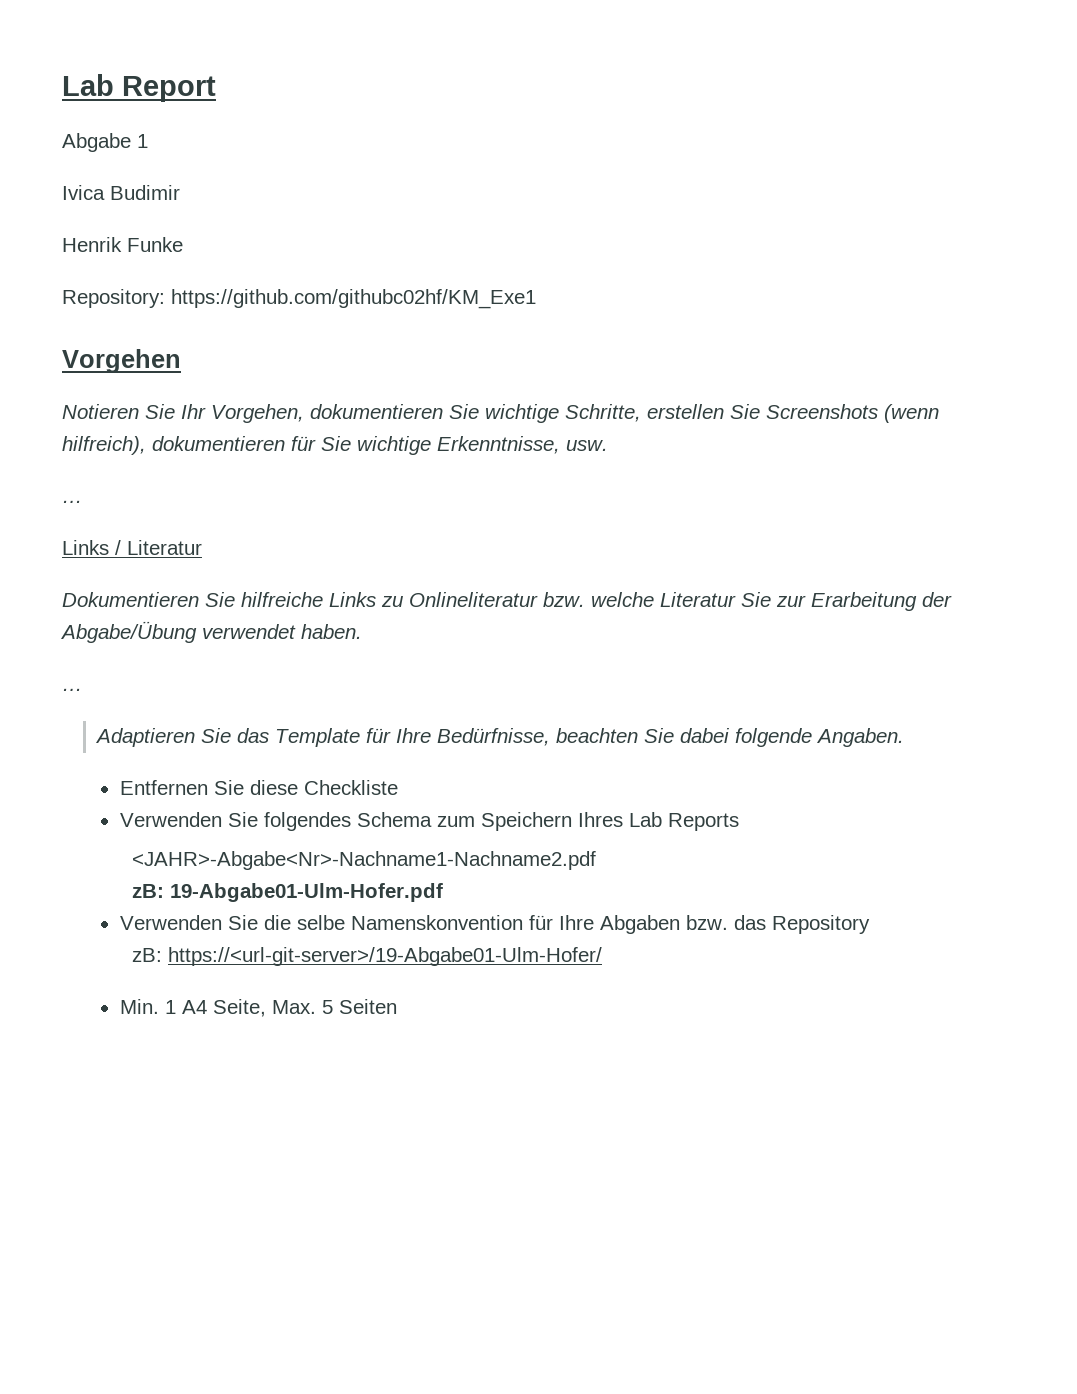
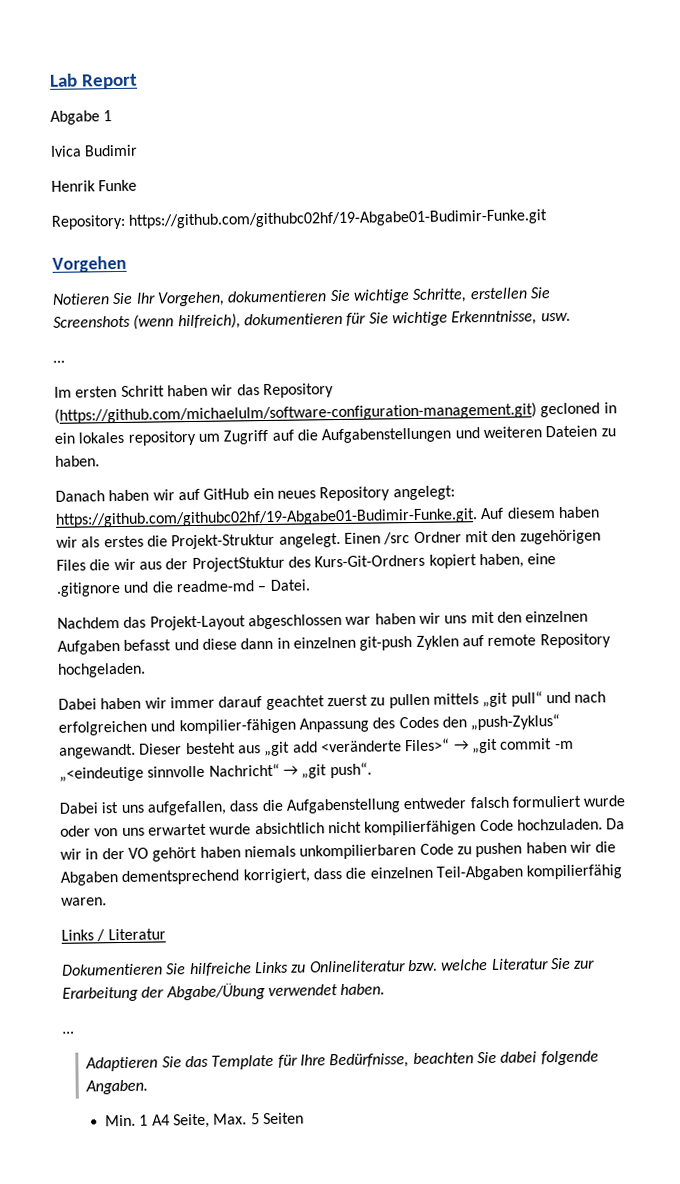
[171,289,536,309] https://github.com/githubc02hf/KM_Exe1 -> [128,209,548,229] https://github.com/githubc02hf/19-Abgabe01-Budimir-Funke.git
(83, 501) none -> [54,383,334,399] [54,402,617,424] [54,425,616,446] [55,455,100,467] [55,485,455,502] [55,506,600,528] [56,529,601,550] [56,553,557,573] [56,579,310,597] [57,610,589,631] [57,633,611,655] [57,662,146,678] [58,691,607,711] [58,714,561,736] [59,738,574,759] [59,762,372,782] [59,795,626,816] [60,818,626,837] [60,841,617,862] [60,864,623,886] [61,897,107,906] // Im ersten Schritt haben wir das Repository (https://github.com/michaelulm/software-configuration-management.git) gecloned in ein lokales repository um Zugriff auf die Aufgabenstellungen und weiteren Dateien zu haben. // Danach haben wir auf GitHub ein neues Repository angelegt: https://github.com/githubc02hf/19-Abgabe01-Budimir-Funke.git. Auf diesem haben wir als erstes die Projekt-Struktur angelegt. Einen /src Ordner mit den zugehörigen Files die wir aus der ProjectStuktur des Kurs-Git-Ordners kopiert haben, eine .gitignore und die readme-md – Datei. // Nachdem das Projekt-Layout abgeschlossen war haben wir uns mit den einzelnen Aufgaben befasst und diese dann in einzelnen git-push Zyklen auf remote Repository hochgeladen. // Dabei haben wir immer darauf geachtet zuerst zu pullen mittels „git pull“ und nach erfolgreichen und kompilier-fähigen Anpassung des Codes den „push-Zyklus“ angewandt. Dieser besteht aus „git add <veränderte Files>“ → „git commit -m „<eindeutige sinnvolle Nachricht“ → „git push“. // Dabei ist uns aufgefallen, dass die Aufgabenstellung entweder falsch formuliert wurde oder von uns erwartet wurde absichtlich nicht kompilierfähigen Code hochzuladen. Da wir in der VO gehört haben niemals unkompilierbaren Code zu pushen haben wir die Abgaben dementsprechend korrigiert, dass die einzelnen Teil-Abgaben kompilierfähig waren.
[119,780,398,795] [119,812,739,831] [132,851,597,870] [132,883,444,902] [119,915,870,934] [132,947,603,966] // Entfernen Sie diese Checkliste // Verwenden Sie folgendes Schema zum Speichern Ihres Lab Reports // <JAHR>-Abgabe<Nr>-Nachname1-Nachname2.pdf // zB: 19-Abgabe01-Ulm-Hofer.pdf // Verwenden Sie die selbe Namenskonvention für Ihre Abgaben bzw. das Repository // zB: https://<url-git-server>/19-Abgabe01-Ulm-Hofer/ -> (149, 1087) none

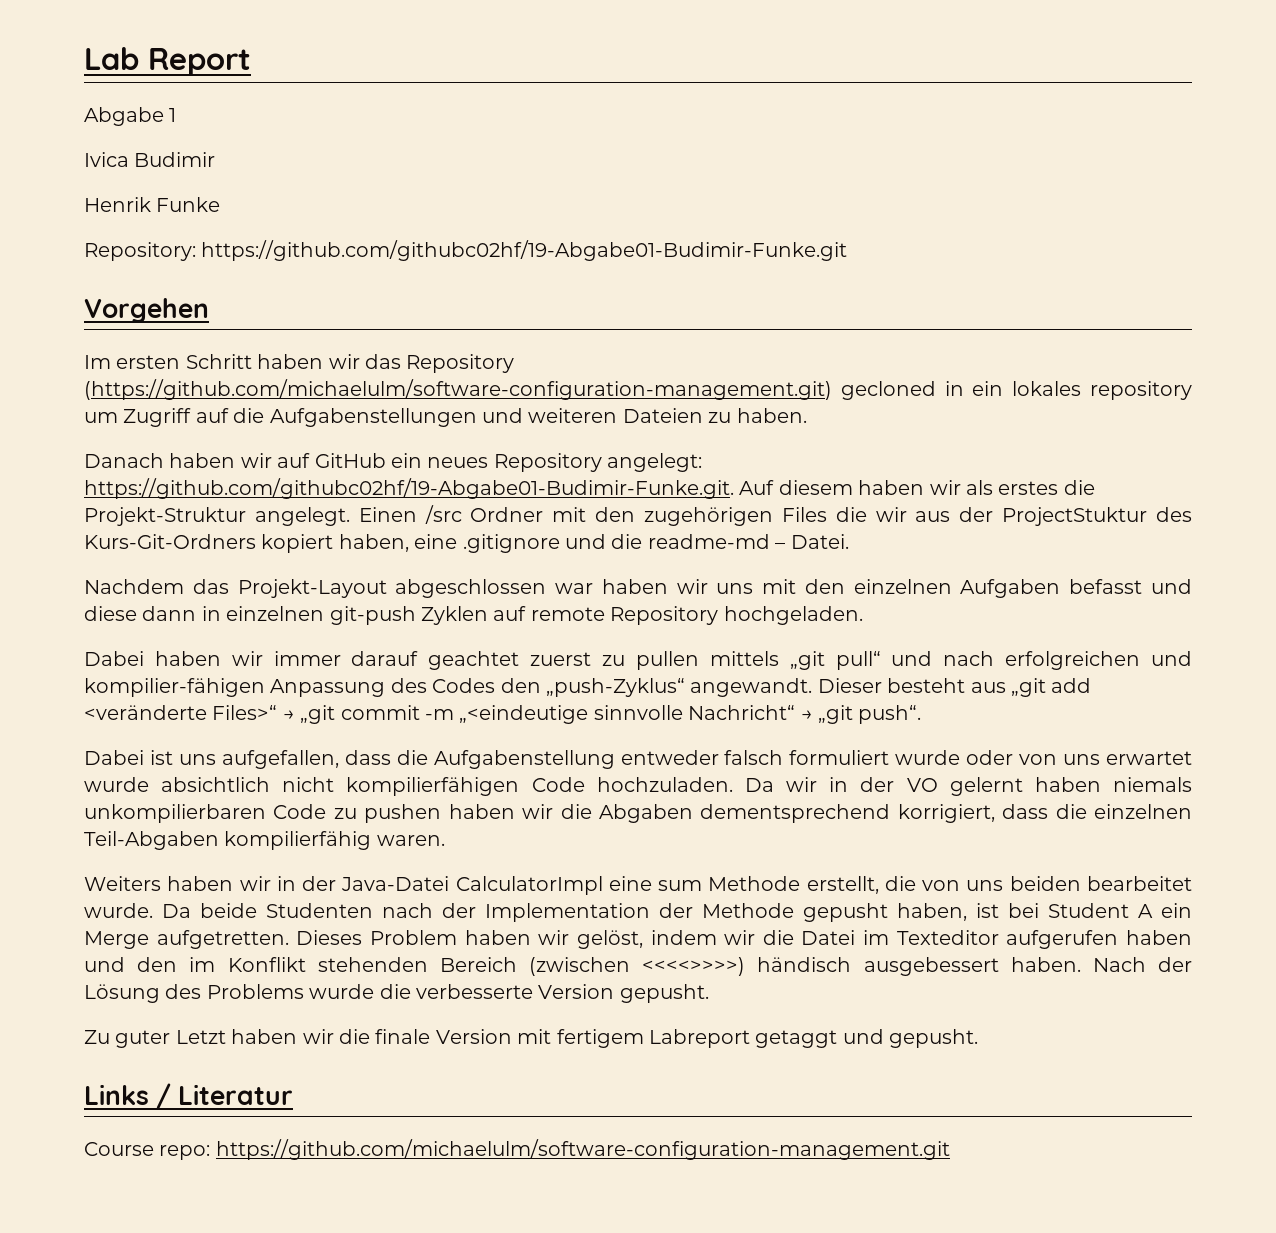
[52,287,551,307] [53,310,571,330] [53,360,65,363] // Notieren Sie Ihr Vorgehen, dokumentieren Sie wichtige Schritte, erstellen Sie Screenshots (wenn hilfreich), dokumentieren für Sie wichtige Erkenntnisse, usw. // … -> (209, 310) none
[152,846,198,862] gehört -> [949,777,1023,796] gelernt
[61,928,166,942] [62,957,596,977] [62,983,386,1002] [62,1031,74,1034] [85,1050,599,1072] [85,1079,149,1095] [104,1112,304,1129] Links / Literatur // Dokumentieren Sie hilfreiche Links zu Onlineliteratur bzw. welche Literatur Sie zur Erarbeitung der Abgabe/Übung verwendet haben. // … // Adaptieren Sie das Template für Ihre Bedürfnisse, beachten Sie dabei folgende Angaben. // Min. 1 A4 Seite, Max. 5 Seiten -> [84,876,1192,895] [84,903,1192,922] [84,930,1192,949] [84,957,1192,976] [84,984,709,1003] [84,1029,979,1048] [84,1083,294,1109] [84,1139,950,1160] Weiters haben wir in der Java-Datei CalculatorImpl eine sum Methode erstellt, die von uns beiden bearbeitet wurde. Da beide Studenten nach der Implementation der Methode gepusht haben, ist bei Student A ein Merge aufgetretten. Dieses Problem haben wir gelöst, indem wir die Datei im Texteditor aufgerufen haben und den im Konflikt stehenden Bereich (zwischen <<<<>>>>) händisch ausgebessert haben. Nach der Lösung des Problems wurde die verbesserte Version gepusht. // Zu guter Letzt haben wir die finale Version mit fertigem Labreport getaggt und gepusht. // Links / Literatur // Course repo: https://github.com/michaelulm/software-configuration-management.git

